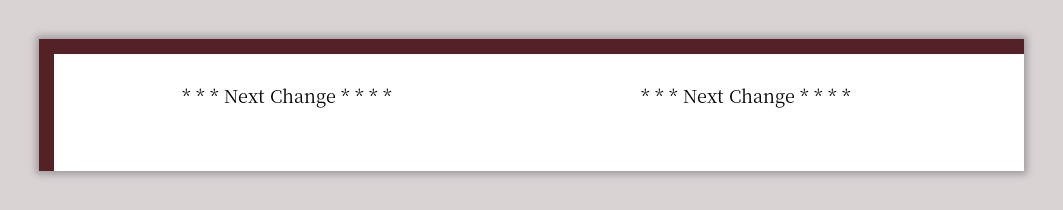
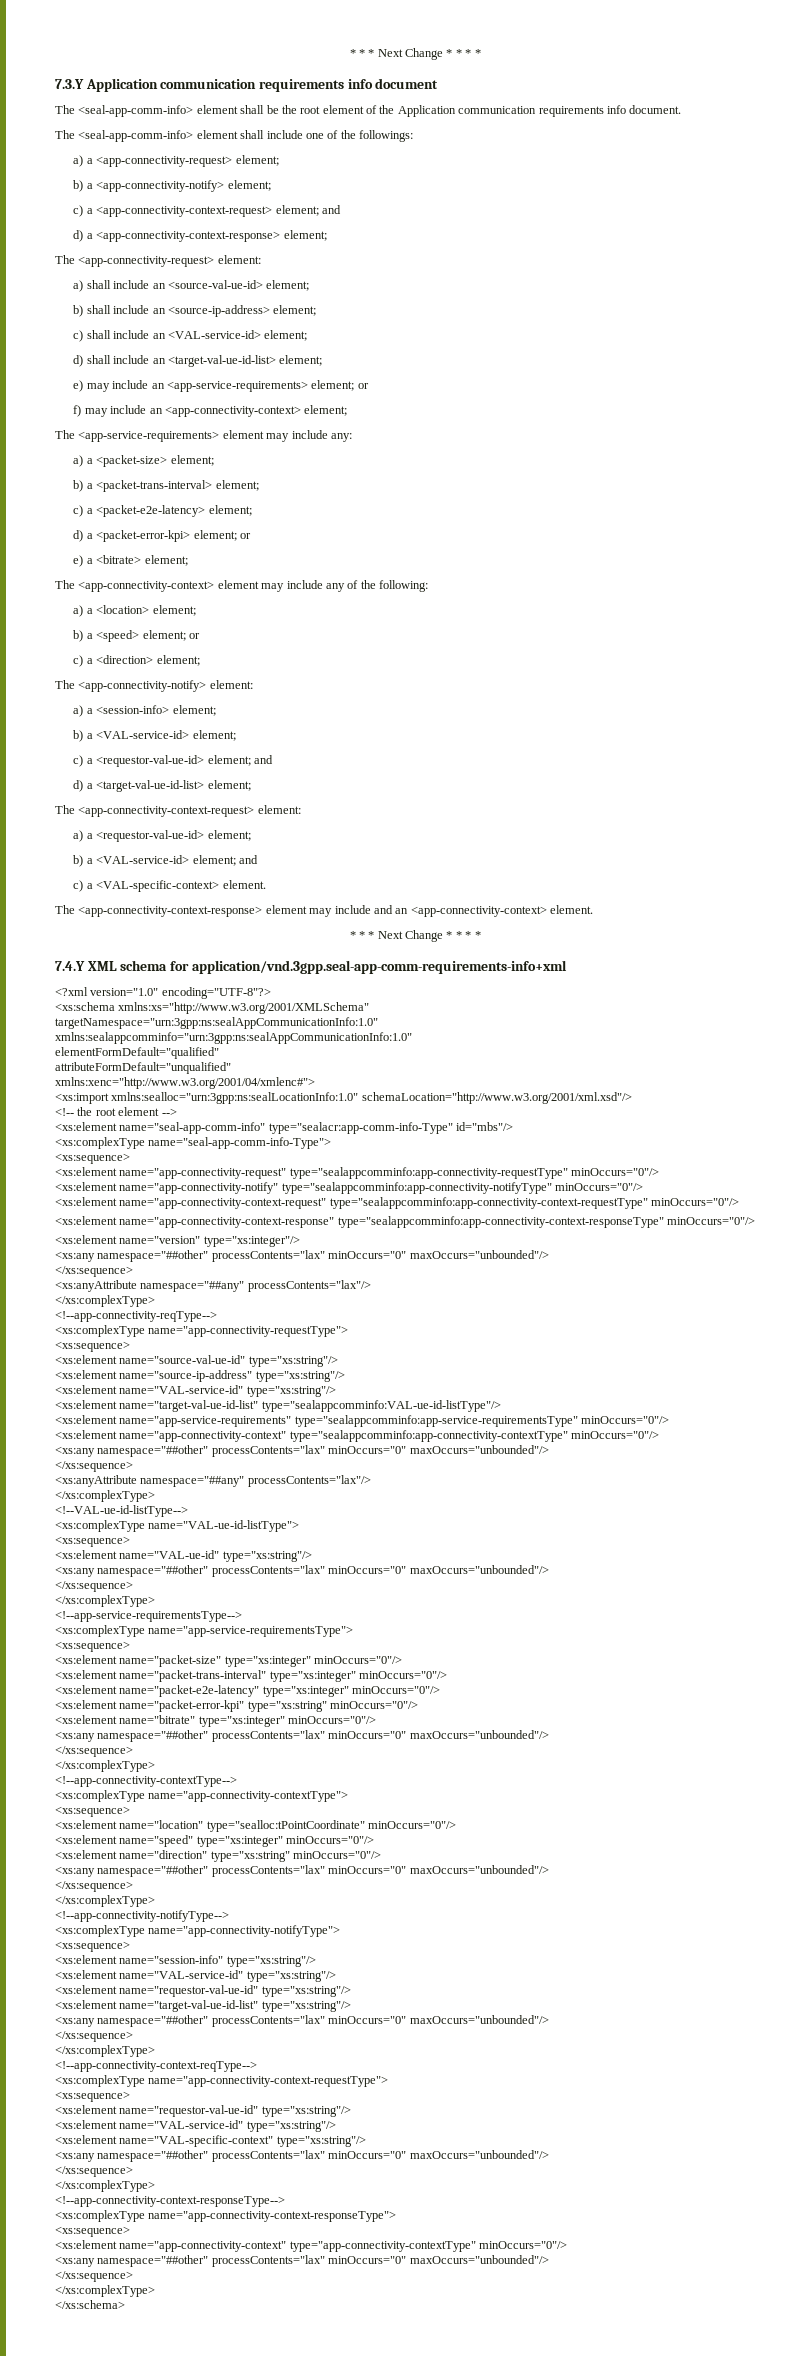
[182,88,392,108] [641,88,851,108] * * * Next Change * * * * // * * * Next Change * * * * -> [349,48,481,60] [55,78,439,92] [55,105,682,117] [55,130,413,142] [73,155,279,167] [73,180,271,192] [73,205,341,217] [73,230,327,242] [55,255,261,267] [73,280,310,292] [73,305,317,317] [73,330,308,342] [73,355,323,367] [73,380,369,392] [73,405,348,417] [55,430,352,442] [73,455,214,467] [73,480,259,492] [73,505,252,517] [73,530,251,542] [73,555,188,567] [55,580,428,592] [73,605,196,617] [73,630,200,642] [73,655,200,667] [55,680,253,692] [73,705,216,717] [73,730,236,742] [73,755,273,767] [73,780,251,792] [55,805,301,817] [73,830,251,842] [73,855,258,867] [73,880,266,892] [55,905,593,917] [349,930,481,942] [55,960,567,974] [55,987,271,999] [55,1002,370,1014] [55,1017,378,1029] [55,1032,412,1044] [55,1047,219,1059] [55,1062,231,1074] [55,1077,315,1089] [55,1092,632,1104] [55,1107,177,1116] [55,1122,514,1134] [55,1137,332,1149] [55,1153,130,1164] [55,1167,660,1179] [55,1182,644,1194] [55,1197,740,1209] [55,1216,756,1228] [55,1235,300,1247] [55,1250,549,1262] [55,1266,133,1277] [55,1280,371,1292] [55,1295,155,1307] [55,1311,217,1322] [55,1325,349,1337] [55,1341,130,1352] [55,1355,338,1367] [55,1370,345,1382] [55,1385,336,1397] [55,1400,501,1412] [55,1415,670,1427] [55,1430,660,1442] [55,1445,549,1457] [55,1461,133,1472] [55,1475,371,1487] [55,1490,155,1502] [55,1505,188,1517] [55,1520,300,1532] [55,1536,130,1547] [55,1550,312,1562] [55,1565,549,1577] [55,1581,133,1592] [55,1595,155,1607] [55,1611,242,1622] [55,1625,354,1637] [55,1641,130,1652] [55,1655,403,1667] [55,1670,448,1682] [55,1685,441,1697] [55,1700,419,1712] [55,1715,377,1727] [55,1730,549,1742] [55,1746,133,1757] [55,1760,155,1772] [55,1776,237,1787] [55,1790,349,1802] [55,1806,130,1817] [55,1820,457,1832] [55,1835,375,1847] [55,1850,382,1862] [55,1865,549,1877] [55,1881,133,1892] [55,1895,155,1907] [55,1910,229,1922] [55,1925,341,1937] [55,1941,130,1952] [55,1955,316,1967] [55,1970,336,1982] [55,1985,351,1997] [55,2000,351,2012] [55,2015,549,2027] [55,2031,133,2042] [55,2045,155,2057] [55,2061,257,2072] [55,2075,389,2087] [55,2091,130,2102] [55,2105,351,2117] [55,2120,336,2132] [55,2135,366,2147] [55,2150,549,2162] [55,2166,133,2177] [55,2180,155,2192] [55,2196,285,2207] [55,2210,397,2222] [55,2226,130,2237] [55,2240,568,2252] [55,2255,549,2267] [55,2271,133,2282] [55,2285,155,2297] [55,2300,125,2309] * * * Next Change * * * * // 7.3.Y Application communication requirements info document // The <seal-app-comm-info> element shall be the root element of the Application communication requirements info document. // The <seal-app-comm-info> element shall include one of the followings: // a) a <app-connectivity-request> element; // b) a <app-connectivity-notify> element; // c) a <app-connectivity-context-request> element; and // d) a <app-connectivity-context-response> element; // The <app-connectivity-request> element: // a) shall include an <source-val-ue-id> element; // b) shall include an <source-ip-address> element; // c) shall include an <VAL-service-id> element; // d) shall include an <target-val-ue-id-list> element; // e) may include an <app-service-requirements> element; or // f) may include an <app-connectivity-context> element; // The <app-service-requirements> element may include any: // a) a <packet-size> element; // b) a <packet-trans-interval> element; // c) a <packet-e2e-latency> element; // d) a <packet-error-kpi> element; or // e) a <bitrate> element; // The <app-connectivity-context> element may include any of the following: // a) a <location> element; // b) a <speed> element; or // c) a <direction> element; // The <app-connectivity-notify> element: // a) a <session-info> element; // b) a <VAL-service-id> element; // c) a <requestor-val-ue-id> element; and // d) a <target-val-ue-id-list> element; // The <app-connectivity-context-request> element: // a) a <requestor-val-ue-id> element; // b) a <VAL-service-id> element; and // c) a <VAL-specific-context> element. // The <app-connectivity-context-response> element may include and an <app-connectivity-context> element. // * * * Next Change * * * * // 7.4.Y XML schema for application/vnd.3gpp.seal-app-comm-requirements-info+xml // <?xml version="1.0" encoding="UTF-8"?> // <xs:schema xmlns:xs="http://www.w3.org/2001/XMLSchema" // targetNamespace="urn:3gpp:ns:sealAppCommunicationInfo:1.0" // xmlns:sealappcomminfo="urn:3gpp:ns:sealAppCommunicationInfo:1.0" // elementFormDefault="qualified" // attributeFormDefault="unqualified" // xmlns:xenc="http://www.w3.org/2001/04/xmlenc#"> // <xs:import xmlns:sealloc="urn:3gpp:ns:sealLocationInfo:1.0" schemaLocation="http://www.w3.org/2001/xml.xsd"/> // <!-- the root element --> // <xs:element name="seal-app-comm-info" type="sealacr:app-comm-info-Type" id="mbs"/> // <xs:complexType name="seal-app-comm-info-Type"> // <xs:sequence> // <xs:element name="app-connectivity-request" type="sealappcomminfo:app-connectivity-requestType" minOccurs="0"/> // <xs:element name="app-connectivity-notify" type="sealappcomminfo:app-connectivity-notifyType" minOccurs="0"/> // <xs:element name="app-connectivity-context-request" type="sealappcomminfo:app-connectivity-context-requestType" minOccurs="0"/> // <xs:element name="app-connectivity-context-response" type="sealappcomminfo:app-connectivity-context-responseType" minOccurs="0"/> // <xs:element name="version" type="xs:integer"/> // <xs:any namespace="##other" processContents="lax" minOccurs="0" maxOccurs="unbounded"/> // </xs:sequence> // <xs:anyAttribute namespace="##any" processContents="lax"/> // </xs:complexType> // <!--app-connectivity-reqType--> // <xs:complexType name="app-connectivity-requestType"> // <xs:sequence> // <xs:element name="source-val-ue-id" type="xs:string"/> // <xs:element name="source-ip-address" type="xs:string"/> // <xs:element name="VAL-service-id" type="xs:string"/> // <xs:element name="target-val-ue-id-list" type="sealappcomminfo:VAL-ue-id-listType"/> // <xs:element name="app-service-requirements" type="sealappcomminfo:app-service-requirementsType" minOccurs="0"/> // <xs:element name="app-connectivity-context" type="sealappcomminfo:app-connectivity-contextType" minOccurs="0"/> // <xs:any namespace="##other" processContents="lax" minOccurs="0" maxOccurs="unbounded"/> // </xs:sequence> // <xs:anyAttribute namespace="##any" processContents="lax"/> // </xs:complexType> // <!--VAL-ue-id-listType--> // <xs:complexType name="VAL-ue-id-listType"> // <xs:sequence> // <xs:element name="VAL-ue-id" type="xs:string"/> // <xs:any namespace="##other" processContents="lax" minOccurs="0" maxOccurs="unbounded"/> // </xs:sequence> // </xs:complexType> // <!--app-service-requirementsType--> // <xs:complexType name="app-service-requirementsType"> // <xs:sequence> // <xs:element name="packet-size" type="xs:integer" minOccurs="0"/> // <xs:element name="packet-trans-interval" type="xs:integer" minOccurs="0"/> // <xs:element name="packet-e2e-latency" type="xs:integer" minOccurs="0"/> // <xs:element name="packet-error-kpi" type="xs:string" minOccurs="0"/> // <xs:element name="bitrate" type="xs:integer" minOccurs="0"/> // <xs:any namespace="##other" processContents="lax" minOccurs="0" maxOccurs="unbounded"/> // </xs:sequence> // </xs:complexType> // <!--app-connectivity-contextType--> // <xs:complexType name="app-connectivity-contextType"> // <xs:sequence> // <xs:element name="location" type="sealloc:tPointCoordinate" minOccurs="0"/> // <xs:element name="speed" type="xs:integer" minOccurs="0"/> // <xs:element name="direction" type="xs:string" minOccurs="0"/> // <xs:any namespace="##other" processContents="lax" minOccurs="0" maxOccurs="unbounded"/> // </xs:sequence> // </xs:complexType> // <!--app-connectivity-notifyType--> // <xs:complexType name="app-connectivity-notifyType"> // <xs:sequence> // <xs:element name="session-info" type="xs:string"/> // <xs:element name="VAL-service-id" type="xs:string"/> // <xs:element name="requestor-val-ue-id" type="xs:string"/> // <xs:element name="target-val-ue-id-list" type="xs:string"/> // <xs:any namespace="##other" processContents="lax" minOccurs="0" maxOccurs="unbounded"/> // </xs:sequence> // </xs:complexType> // <!--app-connectivity-context-reqType--> // <xs:complexType name="app-connectivity-context-requestType"> // <xs:sequence> // <xs:element name="requestor-val-ue-id" type="xs:string"/> // <xs:element name="VAL-service-id" type="xs:string"/> // <xs:element name="VAL-specific-context" type="xs:string"/> // <xs:any namespace="##other" processContents="lax" minOccurs="0" maxOccurs="unbounded"/> // </xs:sequence> // </xs:complexType> // <!--app-connectivity-context-responseType--> // <xs:complexType name="app-connectivity-context-responseType"> // <xs:sequence> // <xs:element name="app-connectivity-context" type="app-connectivity-contextType" minOccurs="0"/> // <xs:any namespace="##other" processContents="lax" minOccurs="0" maxOccurs="unbounded"/> // </xs:sequence> // </xs:complexType> // </xs:schema>

